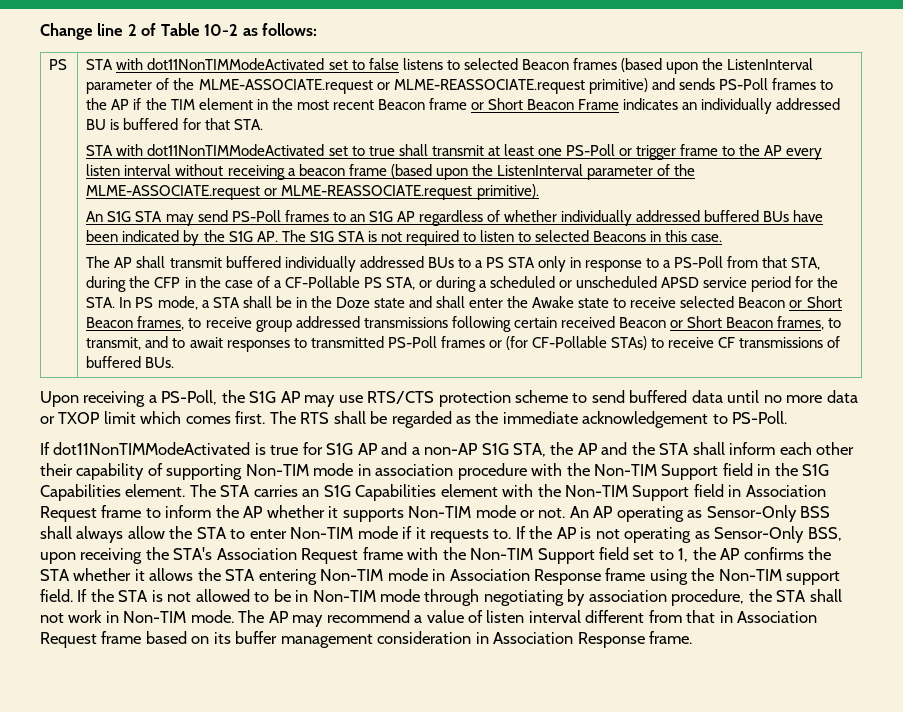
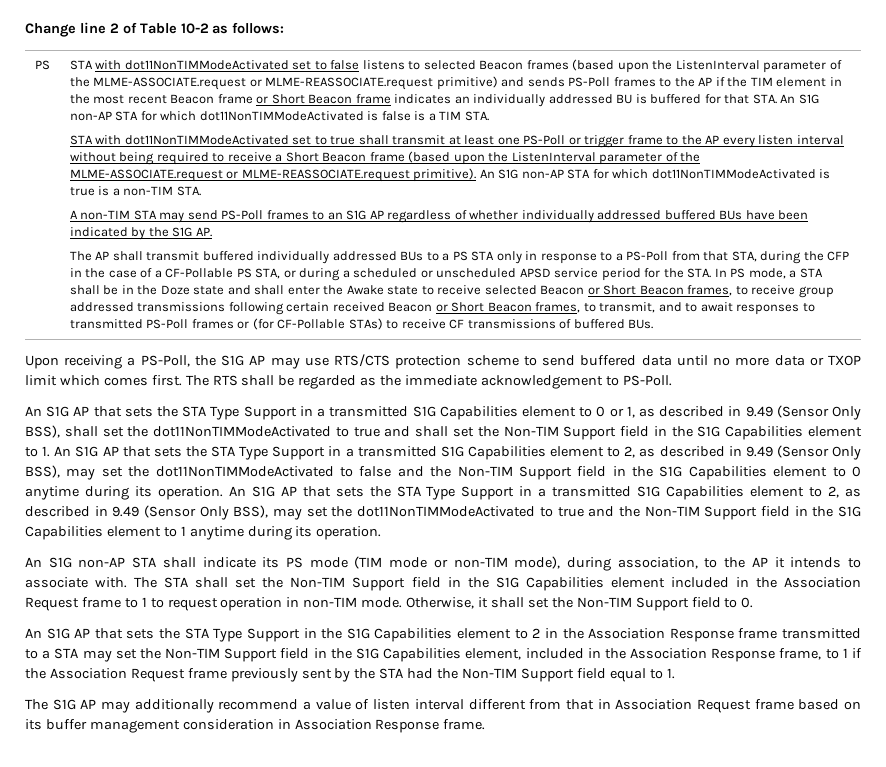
[578,99,620,110] Frame -> [355,94,391,104] frame
(263, 124) none -> [780,94,819,104] [69,111,489,121] An S1G non-AP STA for which dot11NonTIMModeActivated is false is a TIM STA.
[227,164,345,180] receiving a beacon -> [119,152,367,165] being required to receive a Short Beacon
[86,211,132,222] // An S1G -> [479,169,831,179] [69,186,201,196] [69,210,131,220] An S1G non-AP STA for which dot11NonTIMModeActivated is true is a non-TIM STA. // A non-TIM
[281,230,723,246] The S1G STA is not required to listen to selected Beacons in this case. -> (212, 232) none
[40,442,855,457] [40,463,830,480] [40,484,826,501] [40,505,831,522] [40,526,842,543] [40,547,832,564] [40,568,841,585] [40,589,842,606] [40,610,324,627] If dot11NonTIMModeActivated is true for S1G AP and a non-AP S1G STA, the AP and the STA shall inform each other their capability of supporting Non-TIM mode in association procedure with the Non-TIM Support field in the S1G Capabilities element. The STA carries an S1G Capabilities element with the Non-TIM Support field in Association Request frame to inform the AP whether it supports Non-TIM mode or not. An AP operating as Sensor-Only BSS shall always allow the STA to enter Non-TIM mode if it requests to. If the AP is not operating as Sensor-Only BSS, upon receiving the STA's Association Request frame with the Non-TIM Support field set to 1, the AP confirms the STA whether it allows the STA entering Non-TIM mode in Association Response frame using the Non-TIM support field. If the STA is not allowed to be in Non-TIM mode through negotiating by association procedure, the STA shall not work in Non-TIM mode. The AP may -> [25,405,862,420] [25,425,863,440] [25,445,861,460] [25,465,862,480] [25,486,862,500] [25,505,862,520] [25,526,382,540] [25,556,861,571] [25,577,861,591] [25,597,754,611] [25,628,861,642] [25,648,862,662] [25,668,675,682] [25,699,214,713] An S1G AP that sets the STA Type Support in a transmitted S1G Capabilities element to 0 or 1, as described in 9.49 (Sensor Only BSS), shall set the dot11NonTIMModeActivated to true and shall set the Non-TIM Support field in the S1G Capabilities element to 1. An S1G AP that sets the STA Type Support in a transmitted S1G Capabilities element to 2, as described in 9.49 (Sensor Only BSS), may set the dot11NonTIMModeActivated to false and the Non-TIM Support field in the S1G Capabilities element to 0 anytime during its operation. An S1G AP that sets the STA Type Support in a transmitted S1G Capabilities element to 2, as described in 9.49 (Sensor Only BSS), may set the dot11NonTIMModeActivated to true and the Non-TIM Support field in the S1G Capabilities element to 1 anytime during its operation. // An S1G non-AP STA shall indicate its PS mode (TIM mode or non-TIM mode), during association, to the AP it intends to associate with. The STA shall set the Non-TIM Support field in the S1G Capabilities element included in the Association Request frame to 1 to request operation in non-TIM mode. Otherwise, it shall set the Non-TIM Support field to 0. // An S1G AP that sets the STA Type Support in the S1G Capabilities element to 2 in the Association Response frame transmitted to a STA may set the Non-TIM Support field in the S1G Capabilities element, included in the Association Response frame, to 1 if the Association Request frame previously sent by the STA had the Non-TIM Support field equal to 1. // The S1G AP may additionally

